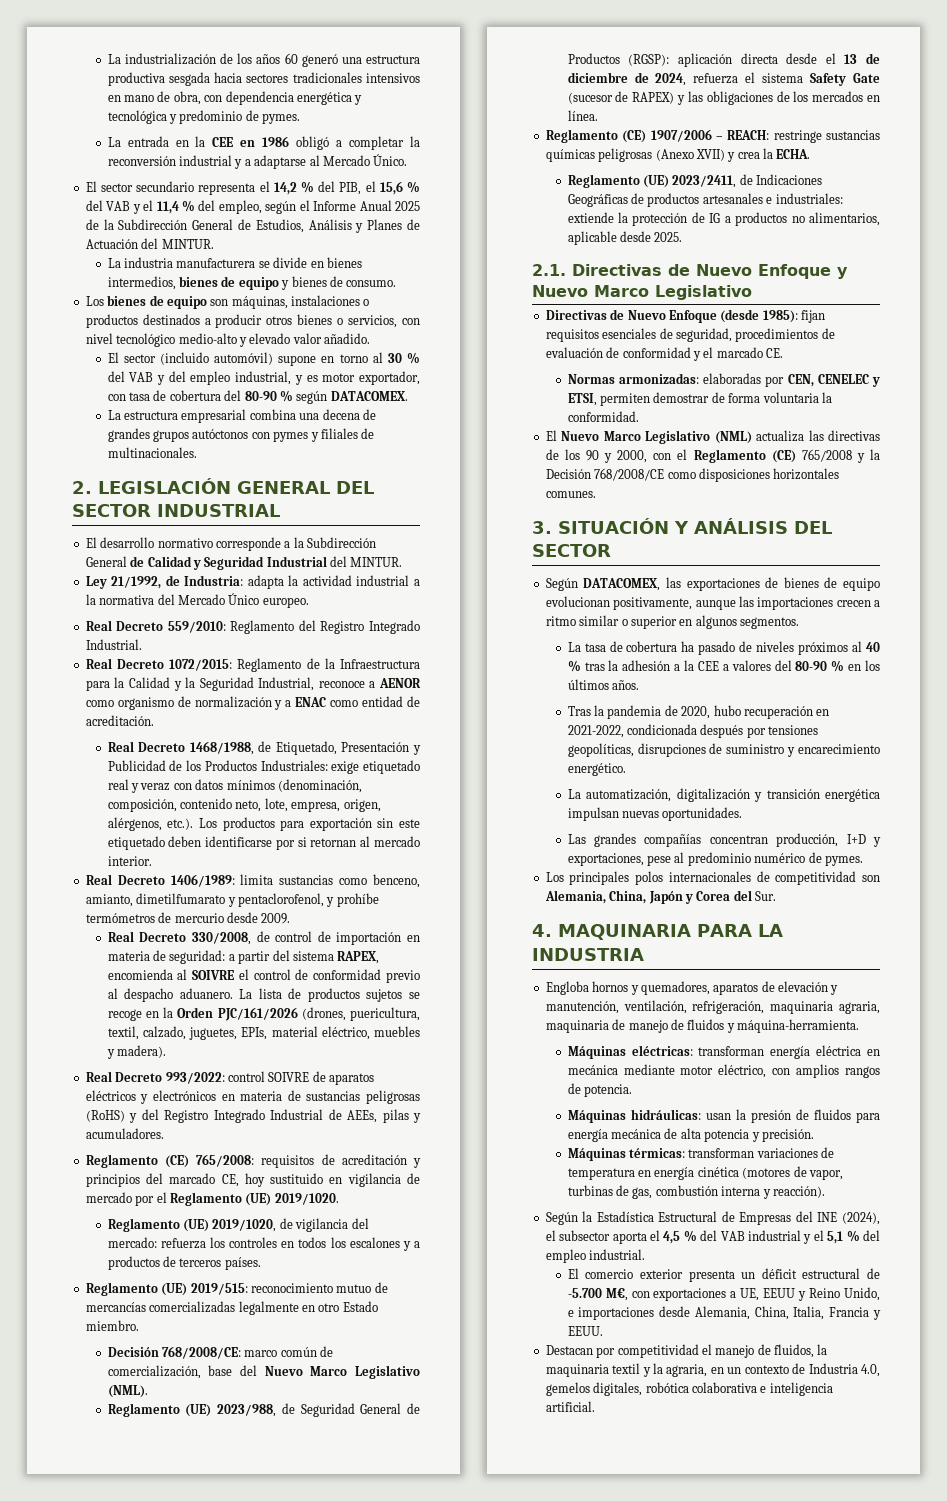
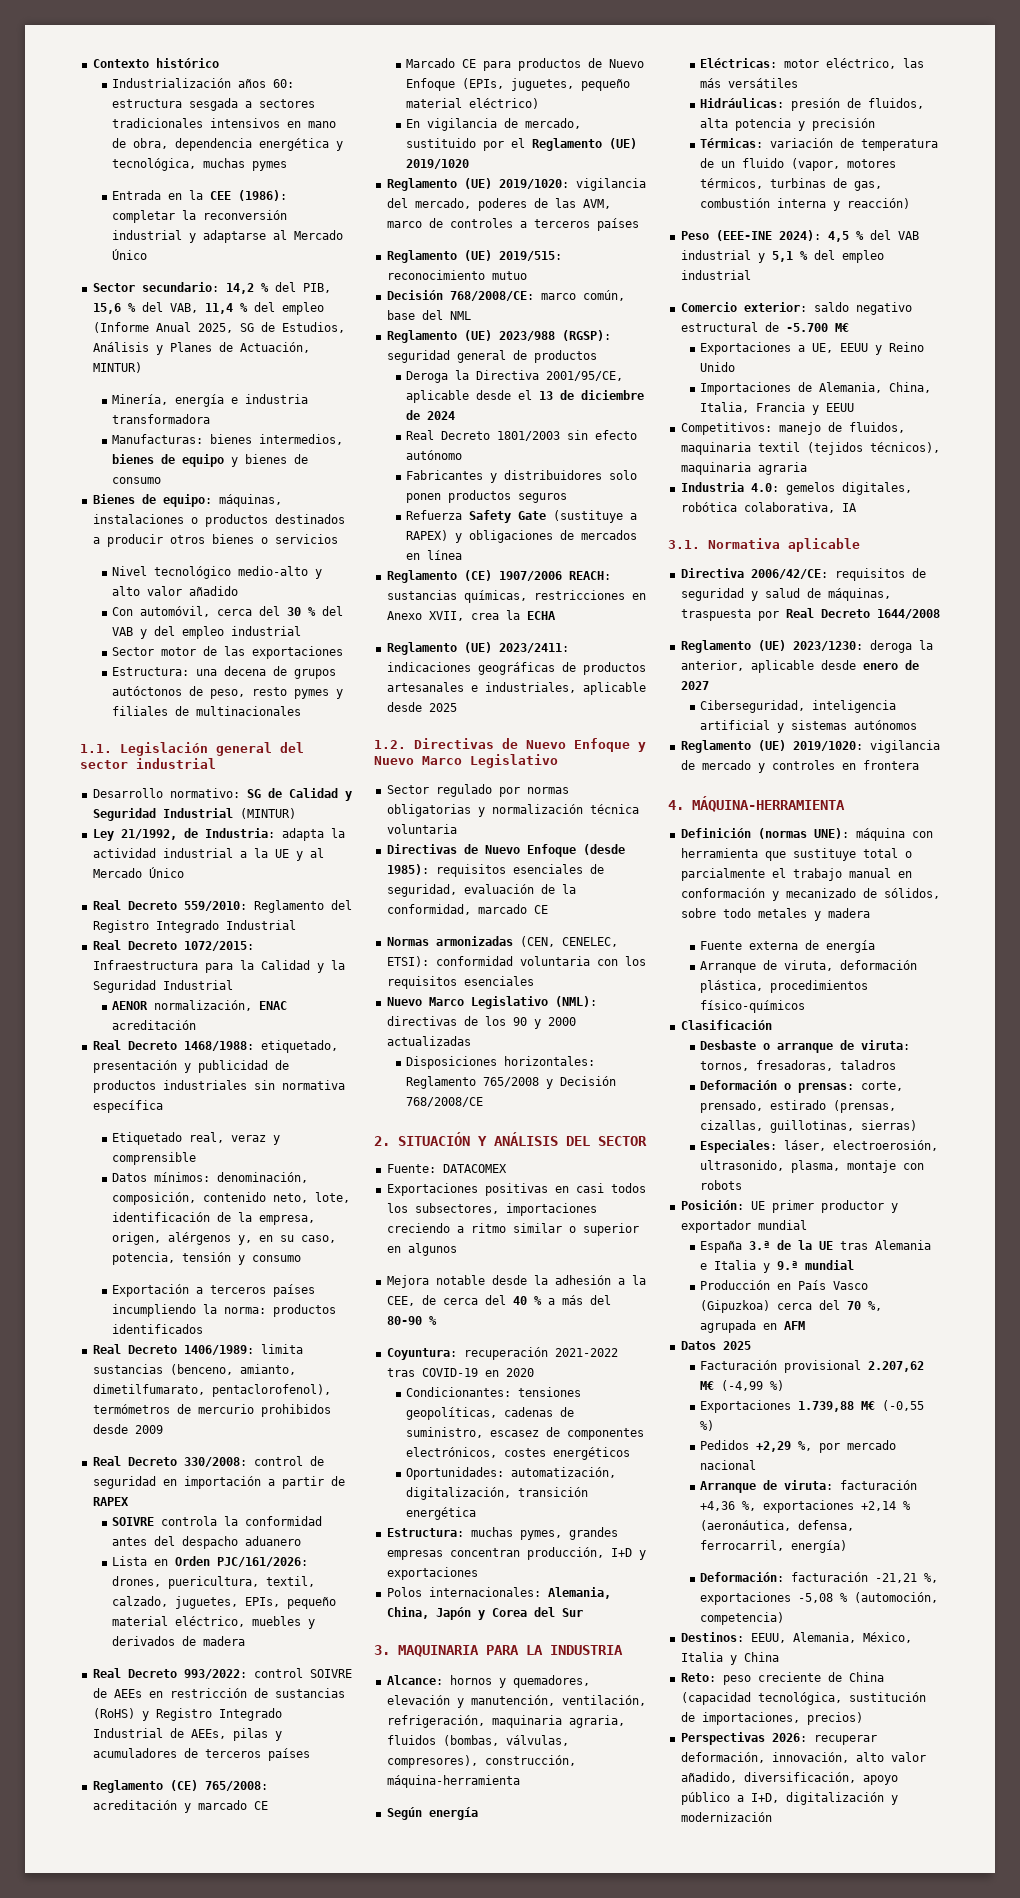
[107,53,420,67] [107,72,243,86] La industrialización de los años 60 generó una estructura productiva sesgada hacia -> [92,58,219,68] [112,78,295,88] [112,98,253,111] Contexto histórico // Industrialización años 60: estructura sesgada a
[204,95,223,102] con -> (169, 143) none
[107,110,301,124] [107,136,343,150] tecnológica y predominio de pymes. // La entrada en la CEE en 1986 obligó a -> [112,158,288,171] [112,190,288,201] tecnológica, muchas pymes // Entrada en la CEE (1986):
[244,159,251,166] a -> (197, 238) none
[373,154,408,166] [85,181,270,195] Único. // El sector secundario representa el -> [112,249,148,260] [92,282,219,292] Único // Sector secundario:
[365,181,376,192] el -> (331, 288) none
[106,200,420,214] [85,219,234,230] VAB y el 11,4 % del empleo, según el Informe Anual 2025 de la Subdirección General -> [169,302,324,315] [92,322,254,333] VAB, 11,4 % del empleo (Informe Anual 2025, SG
[85,238,214,249] [107,257,324,268] Actuación del MINTUR. // La industria manufacturera se divide en -> [239,342,310,353] [92,362,142,373] [112,394,309,407] [112,414,211,424] [112,434,204,444] Actuación, MINTUR) // Minería, energía e industria transformadora // Manufacturas:
[346,280,397,287] [85,295,229,309] consumo. // Los bienes de equipo son -> [112,477,162,484] [92,494,212,507] consumo // Bienes de equipo:
[348,315,420,328] [85,333,370,347] [107,352,383,366] servicios, con nivel tecnológico medio-alto y elevado valor añadido. // El sector (incluido automóvil) supone en torno al -> [274,534,338,544] [112,566,323,579] [112,586,239,596] [112,606,281,617] servicios // Nivel tecnológico medio-alto y alto valor añadido // Con automóvil, cerca del
[235,371,420,385] [107,390,408,404] [107,409,296,423] industrial, y es motor exportador, con tasa de cobertura del 80-90 % según DATACOMEX. // La estructura empresarial combina -> [231,626,302,636] [112,646,344,659] [112,667,190,676] industrial // Sector motor de las exportaciones // Estructura:
[107,428,150,442] grandes -> (288, 671) none
[251,432,270,439] con -> [189,686,288,699] de peso, resto
[107,447,197,458] [72,478,374,494] [72,504,280,517] [85,537,376,551] [85,556,127,567] multinacionales. // 2. LEGISLACIÓN GENERAL DEL SECTOR INDUSTRIAL // El desarrollo normativo corresponde a la Subdirección General -> [196,706,302,716] [80,742,304,756] [80,758,216,769] [92,788,261,798] multinacionales // 1.1. Legislación general del sector industrial // Desarrollo normativo: SG
[330,556,403,567] del MINTUR. -> [239,808,296,819] (MINTUR)
[99,593,309,608] normativa del Mercado Único europeo. -> [274,848,324,861] [92,867,184,878] UE y al Mercado Único
[85,639,142,650] Industrial. -> [225,920,296,930] Industrial
[237,658,335,672] Reglamento de la -> (254, 946) none
[258,677,421,691] [85,696,420,710] [85,715,154,726] [107,741,421,755] [107,760,420,774] [107,779,362,793] [107,798,381,812] [107,817,420,831] [107,836,420,850] [107,856,152,866] Industrial, reconoce a AENOR como organismo de normalización y a ENAC como entidad de acreditación. // Real Decreto 1468/1988, de Etiquetado, Presentación y Publicidad de los Productos Industriales: exige etiquetado real y veraz con datos mínimos (denominación, composición, contenido neto, lote, empresa, origen, alérgenos, etc.). Los productos para exportación sin este etiquetado deben identificarse por si retornan al mercado interior. -> [162,980,233,990] [112,1000,288,1011] [112,1020,197,1030] [92,1040,338,1053] [92,1060,289,1073] [92,1080,345,1093] [92,1100,163,1113] [112,1132,281,1145] [112,1152,197,1165] [112,1172,309,1183] [112,1192,351,1205] [112,1212,316,1225] [112,1232,337,1245] [112,1252,302,1265] [112,1284,316,1297] [112,1304,337,1317] [112,1324,204,1334] Industrial // AENOR normalización, ENAC acreditación // Real Decreto 1468/1988: etiquetado, presentación y publicidad de productos industriales sin normativa específica // Etiquetado real, veraz y comprensible // Datos mínimos: denominación, composición, contenido neto, lote, identificación de la empresa, origen, alérgenos y, en su caso, potencia, tensión y consumo // Exportación a terceros países incumpliendo la norma: productos identificados
[339,874,420,888] [85,893,379,907] [85,912,291,924] [107,931,420,945] [107,950,380,964] [107,969,420,983] [107,988,420,1002] [107,1007,346,1021] como benceno, amianto, dimetilfumarato y pentaclorofenol, y prohíbe termómetros de mercurio desde 2009. // Real Decreto 330/2008, de control de importación en materia de seguridad: a partir del sistema RAPEX, encomienda al SOIVRE el control de conformidad previo al despacho aduanero. La lista de productos sujetos se recoge en la Orden PJC/161/2026 (drones, -> [169,1364,296,1375] [92,1384,331,1397] [92,1404,331,1417] [92,1424,163,1434] [92,1456,324,1467] [92,1476,345,1489] [92,1497,129,1506] [112,1516,323,1526] [112,1536,302,1549] [112,1556,309,1567] [112,1576,162,1587] (benceno, amianto, dimetilfumarato, pentaclorofenol), termómetros de mercurio prohibidos desde 2009 // Real Decreto 330/2008: control de seguridad en importación a partir de RAPEX // SOIVRE controla la conformidad antes del despacho aduanero // Lista en Orden PJC/161/2026: drones,
(268, 1033) none -> [287,1597,337,1609] pequeño
[117,1045,167,1058] madera). -> [112,1636,246,1646] derivados de madera
[329,1073,374,1085] [85,1090,283,1104] aparatos eléctricos y electrónicos en materia -> [113,1688,247,1698] AEEs en restricción
[366,1090,420,1104] peligrosas -> (345, 1693) none
[141,1109,159,1120] del -> (149, 1716) none
[85,1128,164,1139] acumuladores. -> [92,1748,310,1761] acumuladores de terceros países
[261,1154,421,1168] [85,1173,420,1187] [85,1192,132,1203] requisitos de acreditación y principios del marcado CE, hoy sustituido en vigilancia de mercado -> [92,1800,268,1813] [406,58,645,71] [406,78,631,91] [406,98,540,109] [406,118,582,131] [406,138,477,148] acreditación y marcado CE // Marcado CE para productos de Nuevo Enfoque (EPIs, juguetes, pequeño material eléctrico) // En vigilancia de mercado, sustituido
[274,1193,339,1205] [107,1218,369,1232] [107,1237,420,1251] [107,1256,261,1270] 2019/1020. // Reglamento (UE) 2019/1020, de vigilancia del mercado: refuerza los controles en todos los escalones y a productos de terceros países. -> [406,159,470,169] [386,178,646,191] [386,198,611,211] [386,218,639,231] 2019/1020 // Reglamento (UE) 2019/1020: vigilancia del mercado, poderes de las AVM, marco de controles a terceros países
[374,1282,388,1293] [85,1301,378,1315] [85,1320,139,1331] [107,1346,334,1359] [107,1365,420,1379] [107,1385,148,1398] [107,1403,420,1417] [567,53,778,67] de mercancías comercializadas legalmente en otro Estado miembro. // Decisión 768/2008/CE: marco común de comercialización, base del Nuevo Marco Legislativo (NML). // Reglamento (UE) 2023/988, de Seguridad General de Productos (RGSP): aplicación directa -> [386,290,625,301] [386,310,471,320] [386,330,611,343] [386,350,597,363] [406,370,624,383] [406,390,470,403] // Decisión 768/2008/CE: marco común, base del NML // Reglamento (UE) 2023/988 (RGSP): seguridad general de productos // Deroga la Directiva 2001/95/CE, aplicable
[655,72,880,86] [567,91,629,104] 2024, refuerza el sistema Safety Gate (sucesor de -> [427,411,456,420] [406,430,638,441] [406,450,463,460] [406,470,638,483] [406,490,568,503] [406,510,638,523] 2024 // Real Decreto 1801/2003 sin efecto autónomo // Fabricantes y distribuidores solo ponen productos seguros // Refuerza Safety Gate (sustituye a
[687,91,703,102] las -> (463, 538) none
[793,91,809,102] los -> (575, 535) none
[567,110,598,121] línea. -> [427,550,463,560] línea
[715,130,880,143] [545,148,736,162] – REACH: restringe sustancias químicas peligrosas (Anexo XVII) y -> [568,571,611,580] [386,590,646,603] [386,611,464,621] REACH: sustancias químicas, restricciones en Anexo XVII,
[776,149,811,159] [567,174,823,188] [567,193,843,207] [567,212,880,226] [567,231,683,245] [532,264,566,276] ECHA. // Reglamento (UE) 2023/2411, de Indicaciones Geográficas de productos artesanales e industriales: extiende la protección de IG a productos no alimentarios, aplicable desde 2025. // 2.1. -> [526,611,556,620] [386,642,569,655] [386,662,646,675] [386,682,646,695] [386,702,457,712] [374,740,406,749] ECHA // Reglamento (UE) 2023/2411: indicaciones geográficas de productos artesanales e industriales, aplicable desde 2025 // 1.2.
(752, 292) none -> [386,784,569,797] [386,804,639,817] [386,824,457,834] // Sector regulado por normas obligatorias y normalización técnica voluntaria
[801,310,825,323] fijan -> (429, 869) none
[735,328,835,342] [545,347,783,361] [567,373,880,387] [567,392,832,406] [567,411,639,422] [545,430,824,444] procedimientos de evaluación de conformidad y el marcado CE. // Normas armonizadas: elaboradas por CEN, CENELEC y ETSI, permiten demostrar de forma voluntaria la conformidad. // El Nuevo Marco Legislativo (NML) actualiza las -> [463,884,576,894] [386,904,548,915] [386,936,618,947] [386,956,646,967] [386,976,534,989] [386,996,597,1009] evaluación de la conformidad, marcado CE // Normas armonizadas (CEN, CENELEC, ETSI): conformidad voluntaria con los requisitos esenciales // Nuevo Marco Legislativo (NML):
[617,449,796,463] 2000, con el Reglamento (CE) -> [547,1017,576,1026] [386,1036,471,1046] [406,1056,596,1069] [406,1076,477,1089] 2000 actualizadas // Disposiciones horizontales: Reglamento
[870,449,880,460] la -> (554, 1084) none
[667,468,840,482] [545,491,596,498] [532,521,552,534] como disposiciones horizontales comunes. // 3. -> [374,1136,390,1146] // 2.
[545,577,880,591] [545,596,871,610] Según DATACOMEX, las exportaciones de bienes de equipo evolucionan positivamente, aunque las importaciones crecen -> [386,1164,507,1173] [386,1183,646,1196] [386,1203,597,1216] [386,1223,450,1233] Fuente: DATACOMEX // Exportaciones positivas en casi todos los subsectores, importaciones creciendo
[740,617,799,629] [567,641,880,655] [567,660,880,672] [567,679,640,690] [567,705,830,719] [567,724,819,738] [567,743,880,757] [567,763,626,776] [567,788,880,802] [567,807,743,821] [567,833,881,847] [567,852,863,866] [545,871,880,885] segmentos. // La tasa de cobertura ha pasado de niveles próximos al 40 % tras la adhesión a la CEE a valores del 80-90 % en los últimos años. // Tras la pandemia de 2020, hubo recuperación en 2021-2022, condicionada después por tensiones geopolíticas, disrupciones de suministro y encarecimiento energético. // La automatización, digitalización y transición energética impulsan nuevas oportunidades. // Las grandes compañías concentran producción, I+D y exportaciones, pese al predominio numérico de pymes. // Los principales polos internacionales de competitividad son -> [386,1275,646,1288] [386,1295,611,1306] [386,1316,437,1325] [386,1347,618,1360] [386,1368,534,1377] [406,1387,582,1397] [406,1407,575,1420] [406,1427,645,1440] [406,1447,631,1460] [406,1467,617,1480] [406,1487,589,1500] [406,1507,477,1520] [386,1527,618,1540] [386,1547,646,1560] [386,1567,478,1580] [386,1587,541,1597] // Mejora notable desde la adhesión a la CEE, de cerca del 40 % a más del 80-90 % // Coyuntura: recuperación 2021-2022 tras COVID-19 en 2020 // Condicionantes: tensiones geopolíticas, cadenas de suministro, escasez de componentes electrónicos, costes energéticos // Oportunidades: automatización, digitalización, transición energética // Estructura: muchas pymes, grandes empresas concentran producción, I+D y exportaciones // Polos internacionales:
[755,891,776,901] [532,924,552,937] Sur. // 4. -> [561,1608,583,1617] [374,1645,390,1655] Sur // 3.
[545,981,589,995] Engloba -> [386,1675,443,1685] Alcance:
[713,981,775,995] aparatos de -> (590, 1681) none
[545,1019,859,1033] [567,1045,880,1059] [567,1064,880,1078] [567,1083,633,1097] [567,1109,880,1123] [567,1128,814,1142] [567,1147,835,1161] [567,1166,843,1180] maquinaria de manejo de fluidos y máquina-herramienta. // Máquinas eléctricas: transforman energía eléctrica en mecánica mediante motor eléctrico, con amplios rangos de potencia. // Máquinas hidráulicas: usan la presión de fluidos para energía mecánica de alta potencia y precisión. // Máquinas térmicas: transforman variaciones de temperatura en energía cinética (motores de vapor, -> [386,1735,569,1746] [386,1755,576,1768] [386,1775,520,1788] [386,1807,478,1820] [700,58,925,69] [700,78,799,88] [700,98,925,111] [700,118,876,131] [700,138,939,151] [700,158,897,171] [700,178,764,189] fluidos (bombas, válvulas, compresores), construcción, máquina-herramienta // Según energía // Eléctricas: motor eléctrico, las más versátiles // Hidráulicas: presión de fluidos, alta potencia y precisión // Térmicas: variación de temperatura de un fluido (vapor, motores térmicos,
[772,1186,825,1198] [545,1211,880,1225] [545,1230,660,1244] reacción). // Según la Estadística Estructural de Empresas del INE (2024), el subsector aporta el -> [847,198,911,209] [680,230,821,241] reacción) // Peso (EEE-INE 2024):
[813,1230,824,1241] el -> (765, 258) none
[589,1249,646,1260] [567,1268,880,1282] [567,1288,727,1301] industrial. // El comercio exterior presenta un déficit estructural de -5.700 M€, con exportaciones -> [680,270,751,280] [680,302,912,315] [680,322,849,332] [700,342,792,355] industrial // Comercio exterior: saldo negativo estructural de -5.700 M€ // Exportaciones
[843,1287,880,1301] [567,1306,691,1320] Unido, e importaciones desde -> [700,362,736,372] [700,382,813,395] Unido // Importaciones de
[567,1326,603,1336] [545,1344,712,1358] EEUU. // Destacan por competitividad el -> [826,403,855,412] [680,422,772,435] EEUU // Competitivos:
[817,1344,828,1355] la -> (905, 427) none
[642,1363,880,1377] [545,1382,833,1396] [545,1401,595,1412] y la agraria, en un contexto de Industria 4.0, gemelos digitales, robótica colaborativa e inteligencia artificial. -> [806,442,940,455] [680,462,807,475] [680,482,912,495] [680,502,857,513] [668,538,860,552] [680,568,926,581] [680,588,891,601] [680,608,940,621] [680,640,933,653] [680,660,919,673] [680,681,709,690] [700,700,897,713] [700,720,918,733] [680,740,940,753] [680,760,919,773] [668,796,845,812] [680,828,933,841] [680,848,912,861] [680,868,912,881] [680,888,940,901] [680,908,870,921] [700,940,876,953] [700,960,918,973] [700,980,869,993] [700,1000,806,1013] [680,1020,772,1030] [700,1040,911,1053] [700,1060,897,1071] [700,1080,904,1093] [700,1100,897,1113] [700,1120,918,1133] [700,1140,939,1153] [700,1160,925,1173] [700,1180,743,1190] [680,1200,898,1213] [680,1220,807,1233] [700,1240,932,1253] [700,1260,855,1273] [700,1280,869,1290] [700,1300,883,1313] [700,1320,806,1333] [680,1341,751,1350] [700,1360,925,1373] [700,1380,785,1391] [700,1400,925,1413] [700,1420,715,1431] [700,1440,897,1453] [700,1460,757,1470] [700,1480,918,1493] [700,1500,912,1513] [700,1520,855,1531] [700,1540,848,1553] [700,1572,939,1583] [700,1592,939,1605] [700,1612,785,1625] [680,1632,912,1643] [680,1652,779,1665] [680,1672,884,1685] [680,1692,926,1705] [680,1712,863,1725] [680,1732,877,1745] [680,1752,926,1763] [680,1772,898,1785] [680,1792,898,1805] [680,1812,772,1822] (tejidos técnicos), maquinaria agraria // Industria 4.0: gemelos digitales, robótica colaborativa, IA // 3.1. Normativa aplicable // Directiva 2006/42/CE: requisitos de seguridad y salud de máquinas, traspuesta por Real Decreto 1644/2008 // Reglamento (UE) 2023/1230: deroga la anterior, aplicable desde enero de 2027 // Ciberseguridad, inteligencia artificial y sistemas autónomos // Reglamento (UE) 2019/1020: vigilancia de mercado y controles en frontera // 4. MÁQUINA-HERRAMIENTA // Definición (normas UNE): máquina con herramienta que sustituye total o parcialmente el trabajo manual en conformación y mecanizado de sólidos, sobre todo metales y madera // Fuente externa de energía // Arranque de viruta, deformación plástica, procedimientos físico-químicos // Clasificación // Desbaste o arranque de viruta: tornos, fresadoras, taladros // Deformación o prensas: corte, prensado, estirado (prensas, cizallas, guillotinas, sierras) // Especiales: láser, electroerosión, ultrasonido, plasma, montaje con robots // Posición: UE primer productor y exportador mundial // España 3.ª de la UE tras Alemania e Italia y 9.ª mundial // Producción en País Vasco (Gipuzkoa) cerca del 70 %, agrupada en AFM // Datos 2025 // Facturación provisional 2.207,62 M€ (-4,99 %) // Exportaciones 1.739,88 M€ (-0,55 %) // Pedidos +2,29 %, por mercado nacional // Arranque de viruta: facturación +4,36 %, exportaciones +2,14 % (aeronáutica, defensa, ferrocarril, energía) // Deformación: facturación -21,21 %, exportaciones -5,08 % (automoción, competencia) // Destinos: EEUU, Alemania, México, Italia y China // Reto: peso creciente de China (capacidad tecnológica, sustitución de importaciones, precios) // Perspectivas 2026: recuperar deformación, innovación, alto valor añadido, diversificación, apoyo público a I+D, digitalización y modernización

